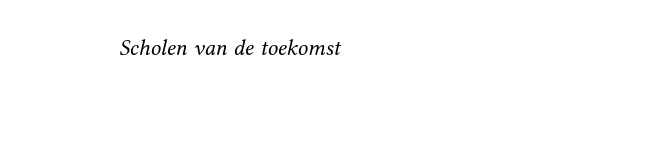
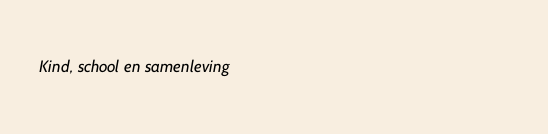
[119,39,342,55] Scholen van de toekomst -> [39,59,231,77] Kind, school en samenleving

